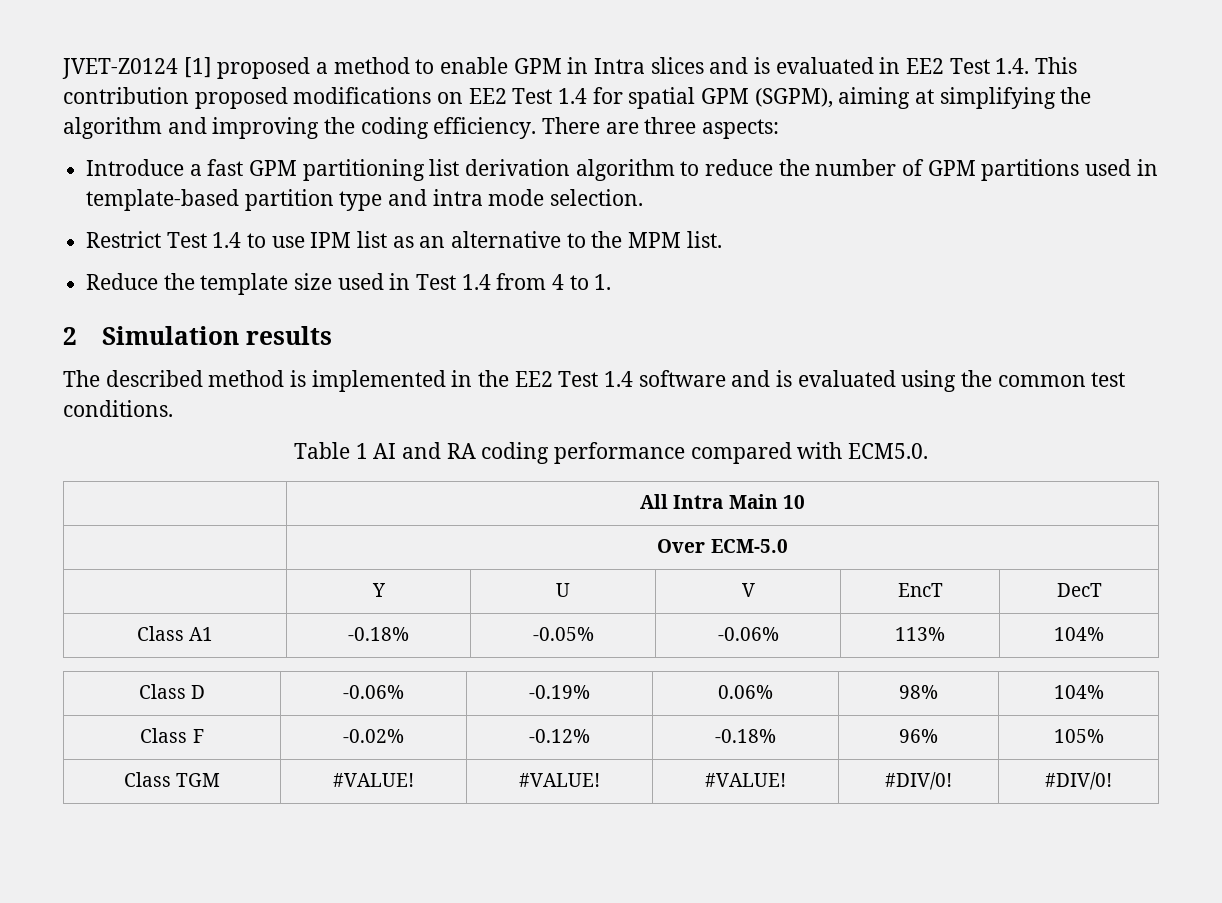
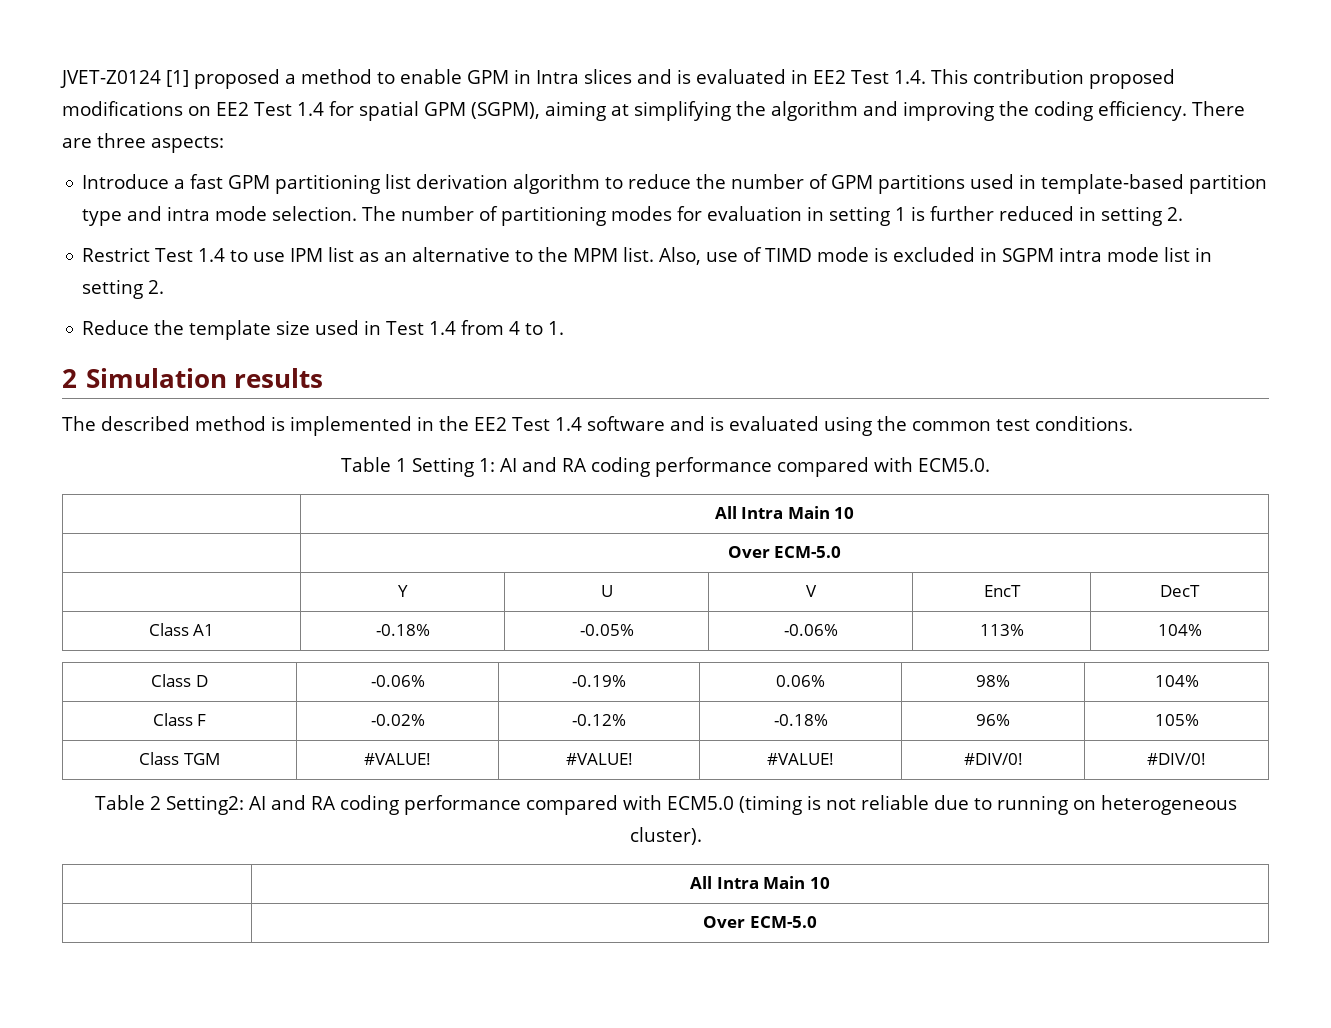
(644, 197) none -> [362,206,1184,226] The number of partitioning modes for evaluation in setting 1 is further reduced in setting 2.
(722, 239) none -> [659,247,1213,265] [82,279,165,299] Also, use of TIMD mode is excluded in SGPM intra mode list in setting 2.
(368, 451) none -> [411,457,495,477] Setting 1:
(1112, 781) none -> [94,795,1237,815] [629,827,702,845] [690,876,830,889] [703,916,817,928] // Table 2 Setting2: AI and RA coding performance compared with ECM5.0 (timing is not reliable due to running on heterogeneous cluster). // | All Intra Main 10 // | Over ECM-5.0

